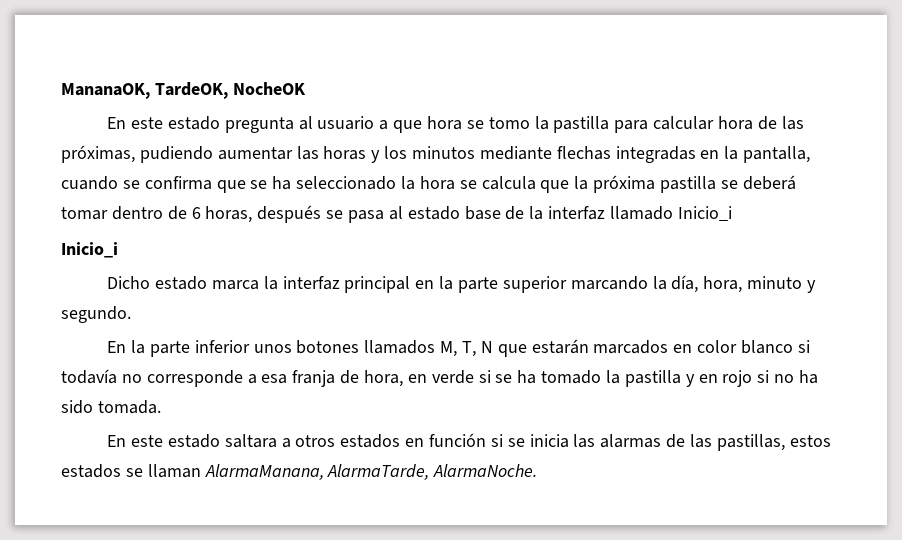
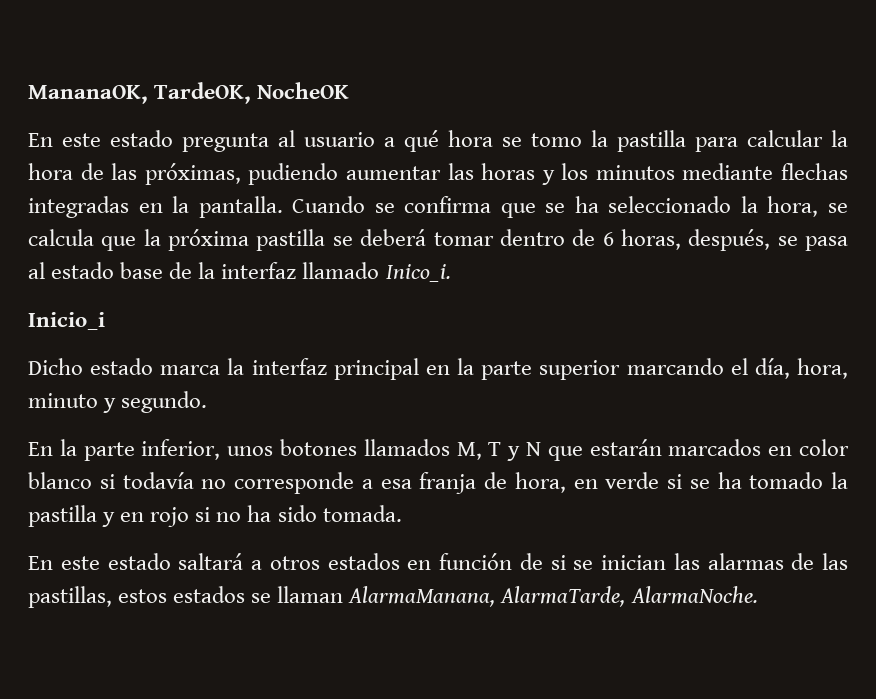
[393,120,423,133] que -> [404,130,439,152] qué
(715, 123) none -> [831,130,848,147] la
[743,146,811,163] [61,176,118,190] pantalla, cuando -> [198,196,366,218] pantalla. Cuando
[419,176,455,190] hora -> [767,196,819,217] hora,
[257,205,322,223] después -> [688,229,771,251] después,
[677,206,732,221] Inicio_i -> [385,264,451,282] Inico_i.
[652,276,667,290] la -> [730,358,748,375] el
[194,340,250,353] inferior -> [141,439,221,460] inferior,
[462,341,477,357] T, -> [488,442,521,461] T y
[224,434,277,448] saltara -> [178,553,244,570] saltará
[490,434,569,448] si se inicia -> [519,553,666,570] de si se inician

